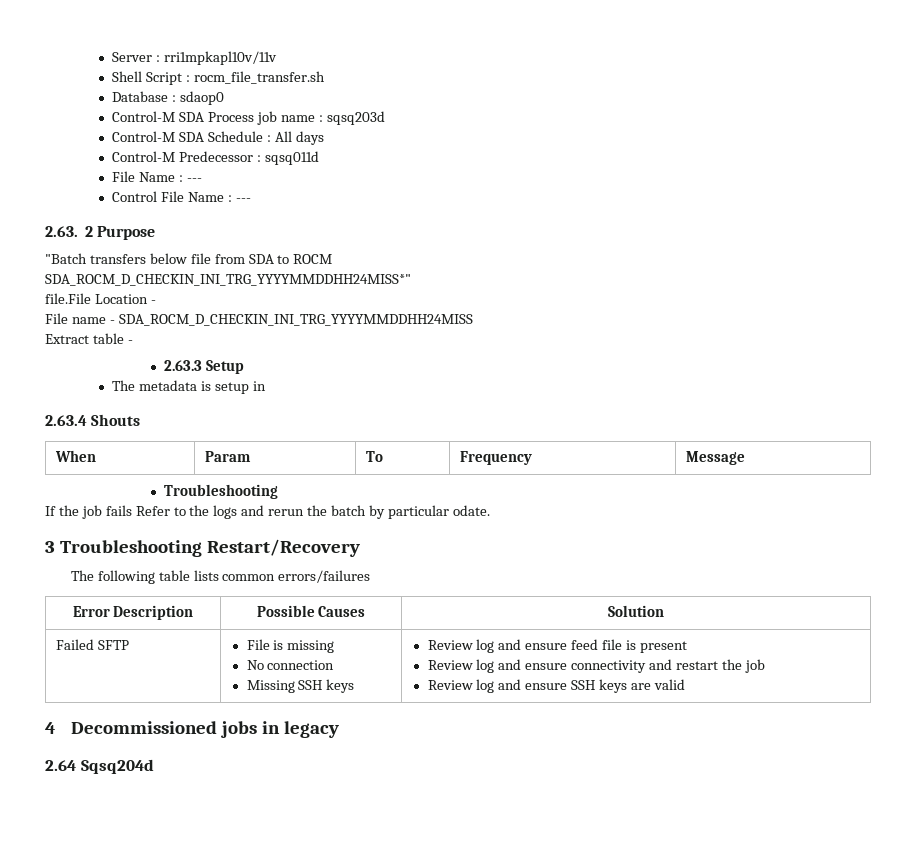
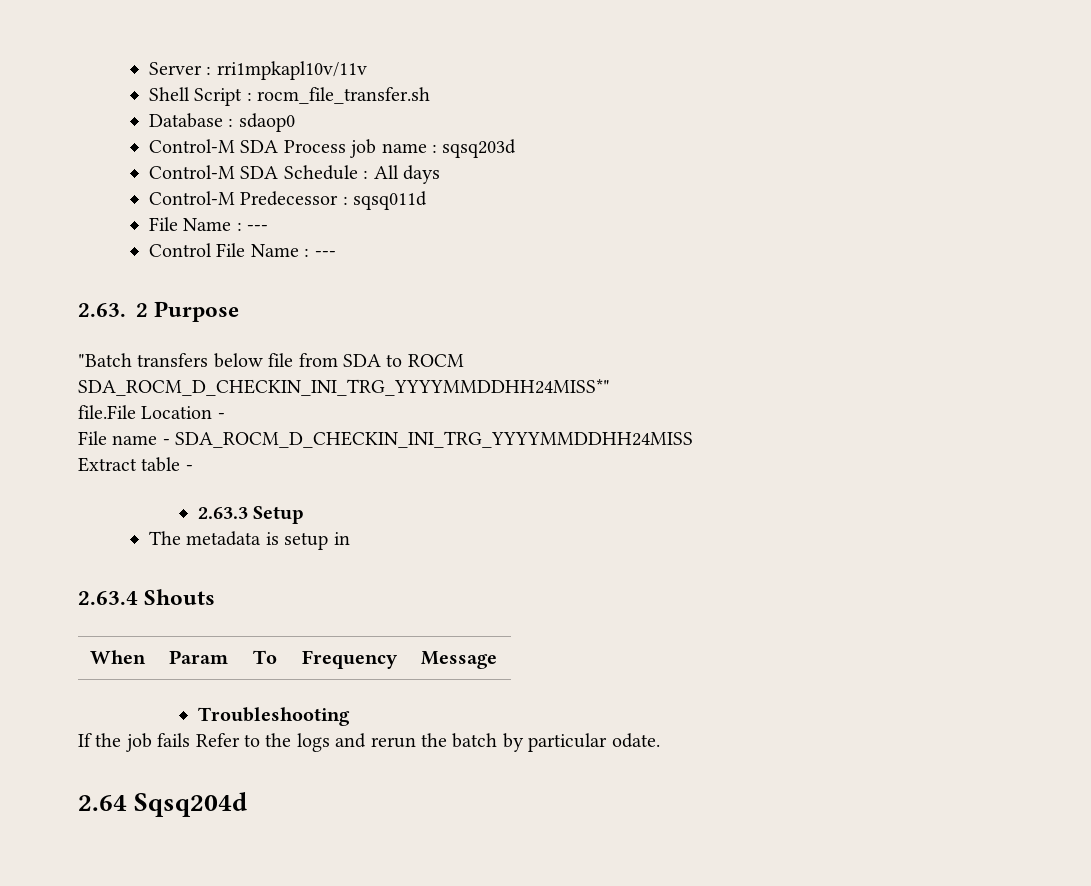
[45,539,360,557] [70,570,371,584] [72,605,194,620] [256,605,366,617] [608,605,665,617] [55,639,129,650] [246,639,335,653] [246,660,335,670] [246,679,355,693] [427,639,687,653] [427,659,765,673] [427,679,685,693] [45,721,339,738] // 3 Troubleshooting Restart/Recovery // The following table lists common errors/failures // Error Description | Possible Causes | Solution // Failed SFTP | File is missing // No connection // Missing SSH keys | Review log and ensure feed file is present // Review log and ensure connectivity and restart the job // Review log and ensure SSH keys are valid // 4 Decommissioned jobs in legacy -> (660, 740) none

